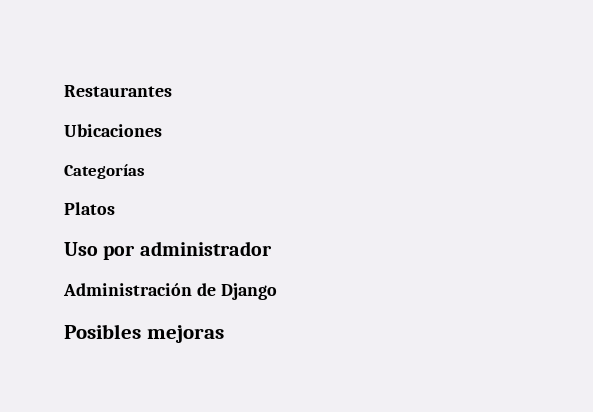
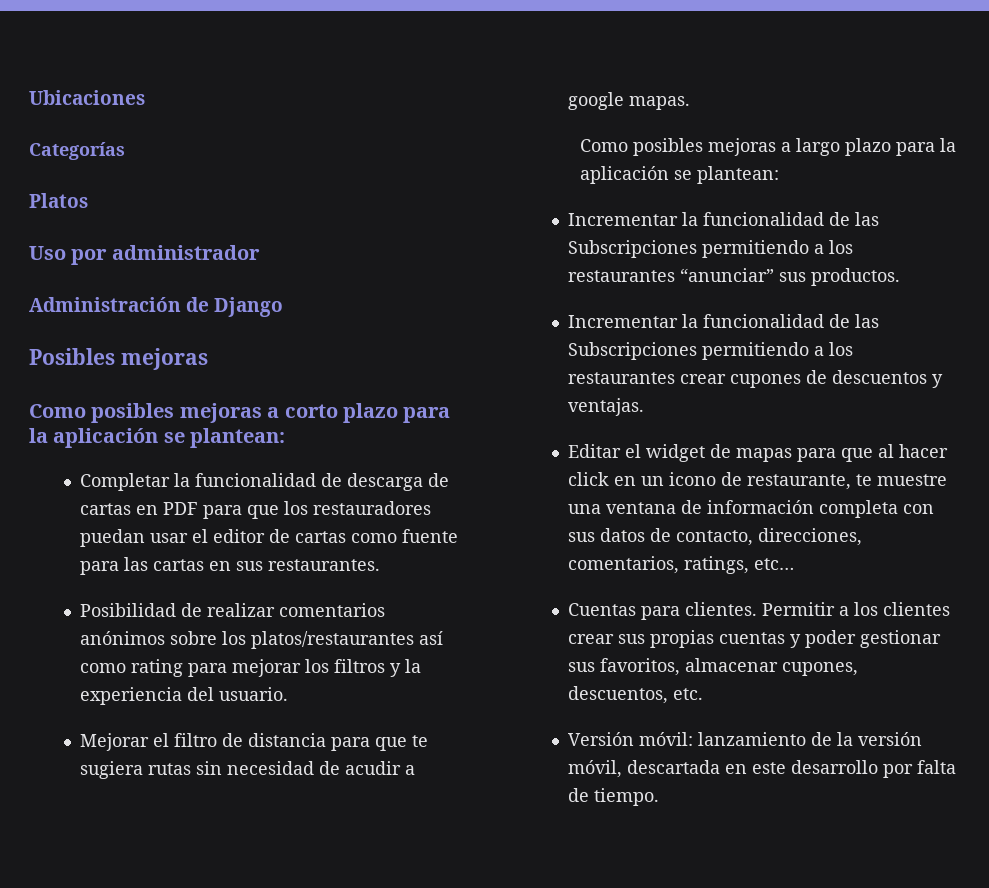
[64,85,172,97] Restaurantes // -> (29, 97) none
(224, 334) none -> [29,403,451,423] [29,428,286,448] [80,473,450,491] [80,501,432,519] [80,529,459,547] [80,557,381,575] [80,603,386,617] [80,631,444,649] [80,659,422,677] [80,687,289,705] [80,733,429,751] [80,761,416,779] [568,92,691,110] [580,138,957,156] [580,166,780,184] [568,212,880,226] [568,240,854,258] [568,268,901,286] [568,314,880,328] [568,342,854,360] [568,370,944,388] [568,398,645,416] [568,444,949,462] [568,472,948,490] [568,500,935,518] [568,528,863,546] [568,556,795,574] [568,602,951,620] [568,630,942,648] [568,658,859,676] [568,686,704,704] [568,732,923,746] [568,760,957,778] [568,788,660,806] // Como posibles mejoras a corto plazo para la aplicación se plantean: // Completar la funcionalidad de descarga de cartas en PDF para que los restauradores puedan usar el editor de cartas como fuente para las cartas en sus restaurantes. // Posibilidad de realizar comentarios anónimos sobre los platos/restaurantes así como rating para mejorar los filtros y la experiencia del usuario. // Mejorar el filtro de distancia para que te sugiera rutas sin necesidad de acudir a google mapas. // Como posibles mejoras a largo plazo para la aplicación se plantean: // Incrementar la funcionalidad de las Subscripciones permitiendo a los restaurantes “anunciar” sus productos. // Incrementar la funcionalidad de las Subscripciones permitiendo a los restaurantes crear cupones de descuentos y ventajas. // Editar el widget de mapas para que al hacer click en un icono de restaurante, te muestre una ventana de información completa con sus datos de contacto, direcciones, comentarios, ratings, etc… // Cuentas para clientes. Permitir a los clientes crear sus propias cuentas y poder gestionar sus favoritos, almacenar cupones, descuentos, etc. // Versión móvil: lanzamiento de la versión móvil, descartada en este desarrollo por falta de tiempo.

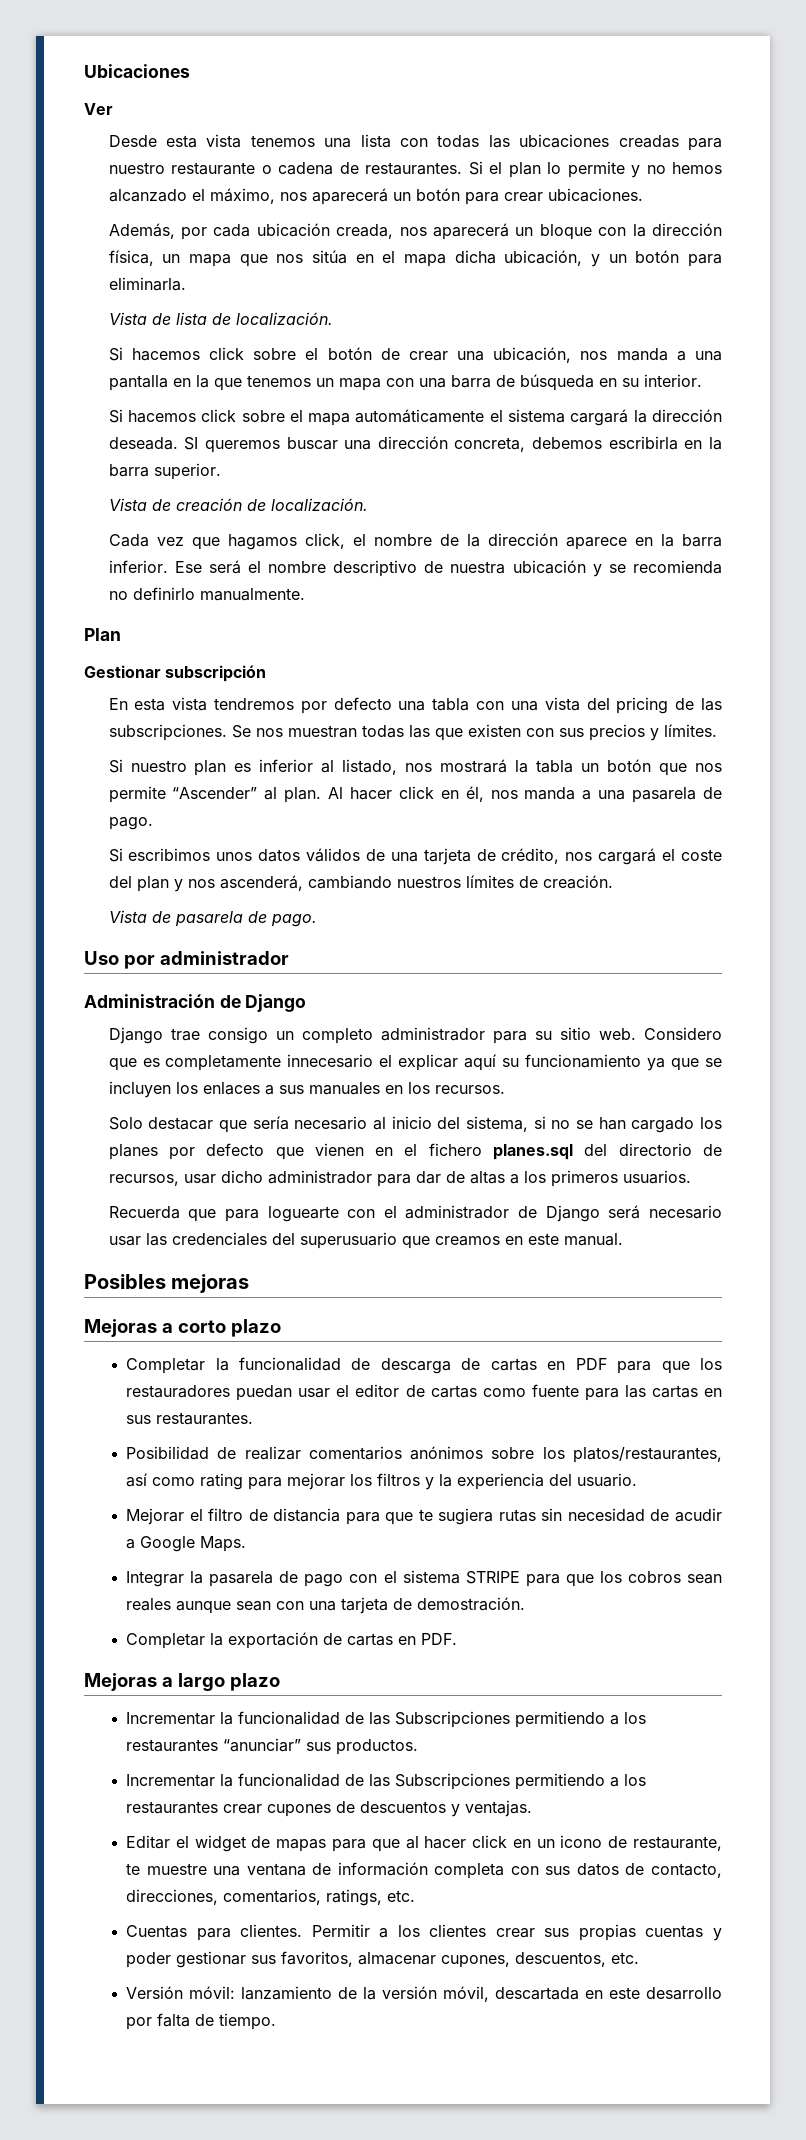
[29,142,125,160] [29,193,88,208] Categorías // Platos -> [84,103,113,115] [108,134,722,151] [108,161,722,178] [108,188,643,205] [108,223,722,240] [108,250,723,267] [108,277,186,291] [108,312,333,325] [108,347,722,363] [108,374,702,391] [108,409,722,426] [108,436,722,453] [108,463,221,480] [108,498,368,511] [108,533,723,550] [108,560,722,577] [108,587,305,601] [84,628,121,641] [84,665,267,682] [108,697,723,714] [108,724,717,741] [108,759,722,776] [108,786,723,803] [108,817,153,830] [108,848,722,865] [108,875,613,892] [108,910,317,927] Ver // Desde esta vista tenemos una lista con todas las ubicaciones creadas para nuestro restaurante o cadena de restaurantes. Si el plan lo permite y no hemos alcanzado el máximo, nos aparecerá un botón para crear ubicaciones. // Además, por cada ubicación creada, nos aparecerá un bloque con la dirección física, un mapa que nos sitúa en el mapa dicha ubicación, y un botón para eliminarla. // Vista de lista de localización. // Si hacemos click sobre el botón de crear una ubicación, nos manda a una pantalla en la que tenemos un mapa con una barra de búsqueda en su interior. // Si hacemos click sobre el mapa automáticamente el sistema cargará la dirección deseada. SI queremos buscar una dirección concreta, debemos escribirla en la barra superior. // Vista de creación de localización. // Cada vez que hagamos click, el nombre de la dirección aparece en la barra inferior. Ese será el nombre descriptivo de nuestra ubicación y se recomienda no definirlo manualmente. // Plan // Gestionar subscripción // En esta vista tendremos por defecto una tabla con una vista del pricing de las subscripciones. Se nos muestran todas las que existen con sus precios y límites. // Si nuestro plan es inferior al listado, nos mostrará la tabla un botón que nos permite “Ascender” al plan. Al hacer click en él, nos manda a una pasarela de pago. // Si escribimos unos datos válidos de una tarjeta de crédito, nos cargará el coste del plan y nos ascenderá, cambiando nuestros límites de creación. // Vista de pasarela de pago.
(284, 307) none -> [108,1027,722,1044] [108,1054,723,1071] [108,1081,505,1098] [108,1116,722,1133] [108,1143,722,1160] [108,1170,691,1187] [108,1205,722,1222] [108,1232,623,1249] // Django trae consigo un completo administrador para su sitio web. Considero que es completamente innecesario el explicar aquí su funcionamiento ya que se incluyen los enlaces a sus manuales en los recursos. // Solo destacar que sería necesario al inicio del sistema, si no se han cargado los planes por defecto que vienen en el fichero planes.sql del directorio de recursos, usar dicho administrador para dar de altas a los primeros usuarios. // Recuerda que para loguearte con el administrador de Django será necesario usar las credenciales del superusuario que creamos en este manual.
[29,403,262,423] Como posibles mejoras -> [84,1319,157,1337] Mejoras
[403,407,451,423] [29,428,286,448] para la aplicación se plantean: -> (281, 1328) none
[251,631,415,649] platos/restaurantes -> [573,1447,722,1463] platos/restaurantes,
[568,92,691,110] [580,138,957,156] [580,166,780,184] google mapas. // Como posibles mejoras a largo plazo para la aplicación se plantean: -> [140,1536,247,1552] [126,1570,723,1587] [126,1597,526,1614] [126,1632,458,1649] [84,1673,280,1691] Google Maps. // Integrar la pasarela de pago con el sistema STRIPE para que los cobros sean reales aunque sean con una tarjeta de demostración. // Completar la exportación de cartas en PDF. // Mejoras a largo plazo
[754,558,795,570] etc… -> [387,1890,416,1902] etc.

